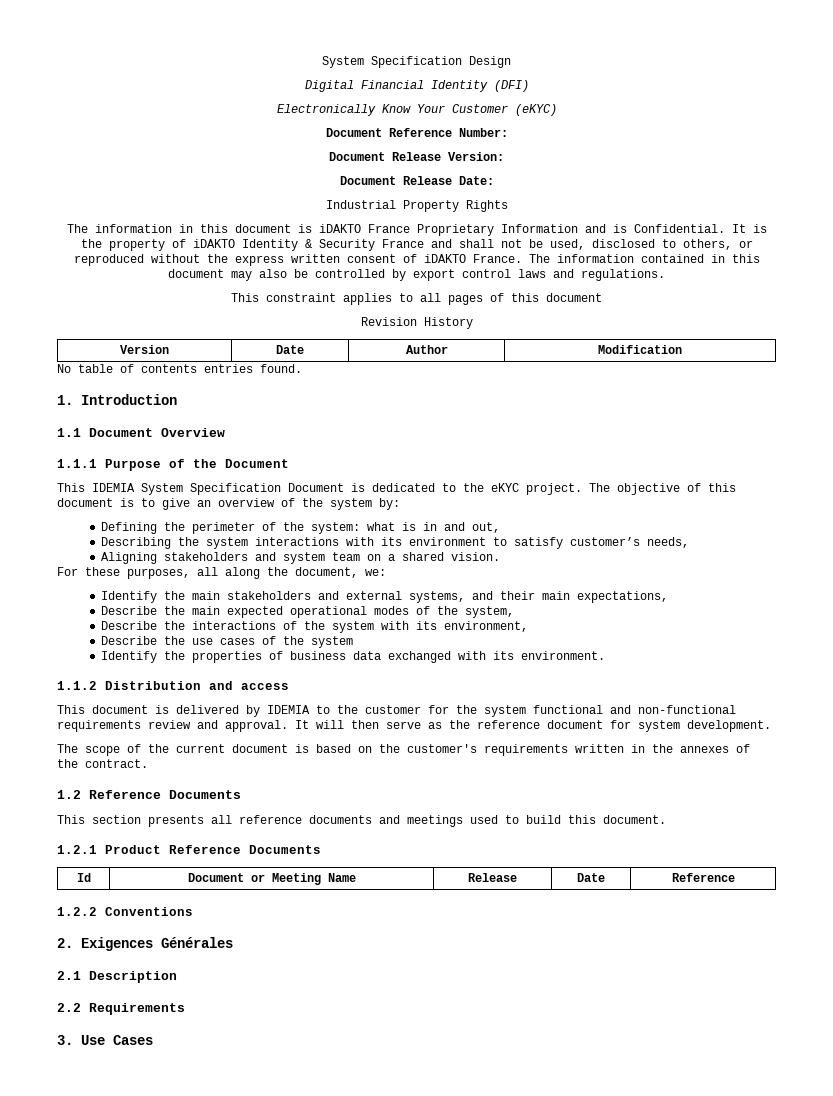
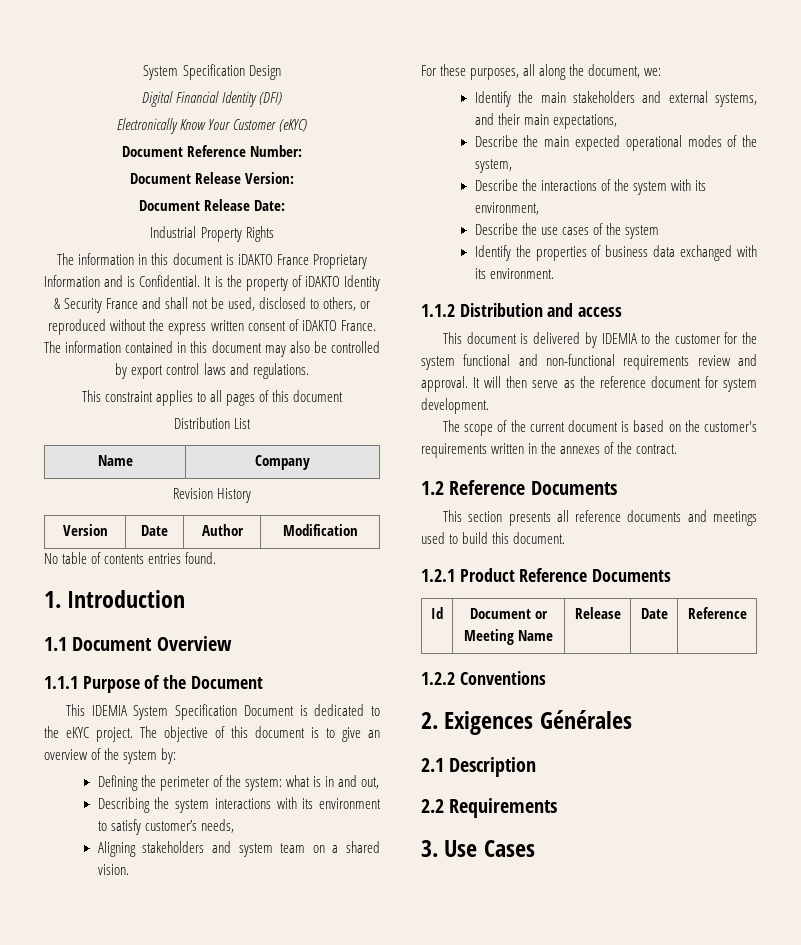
(602, 297) none -> [173,417,252,429] [97,455,133,466] [255,455,310,470] // Distribution List // Name | Company

